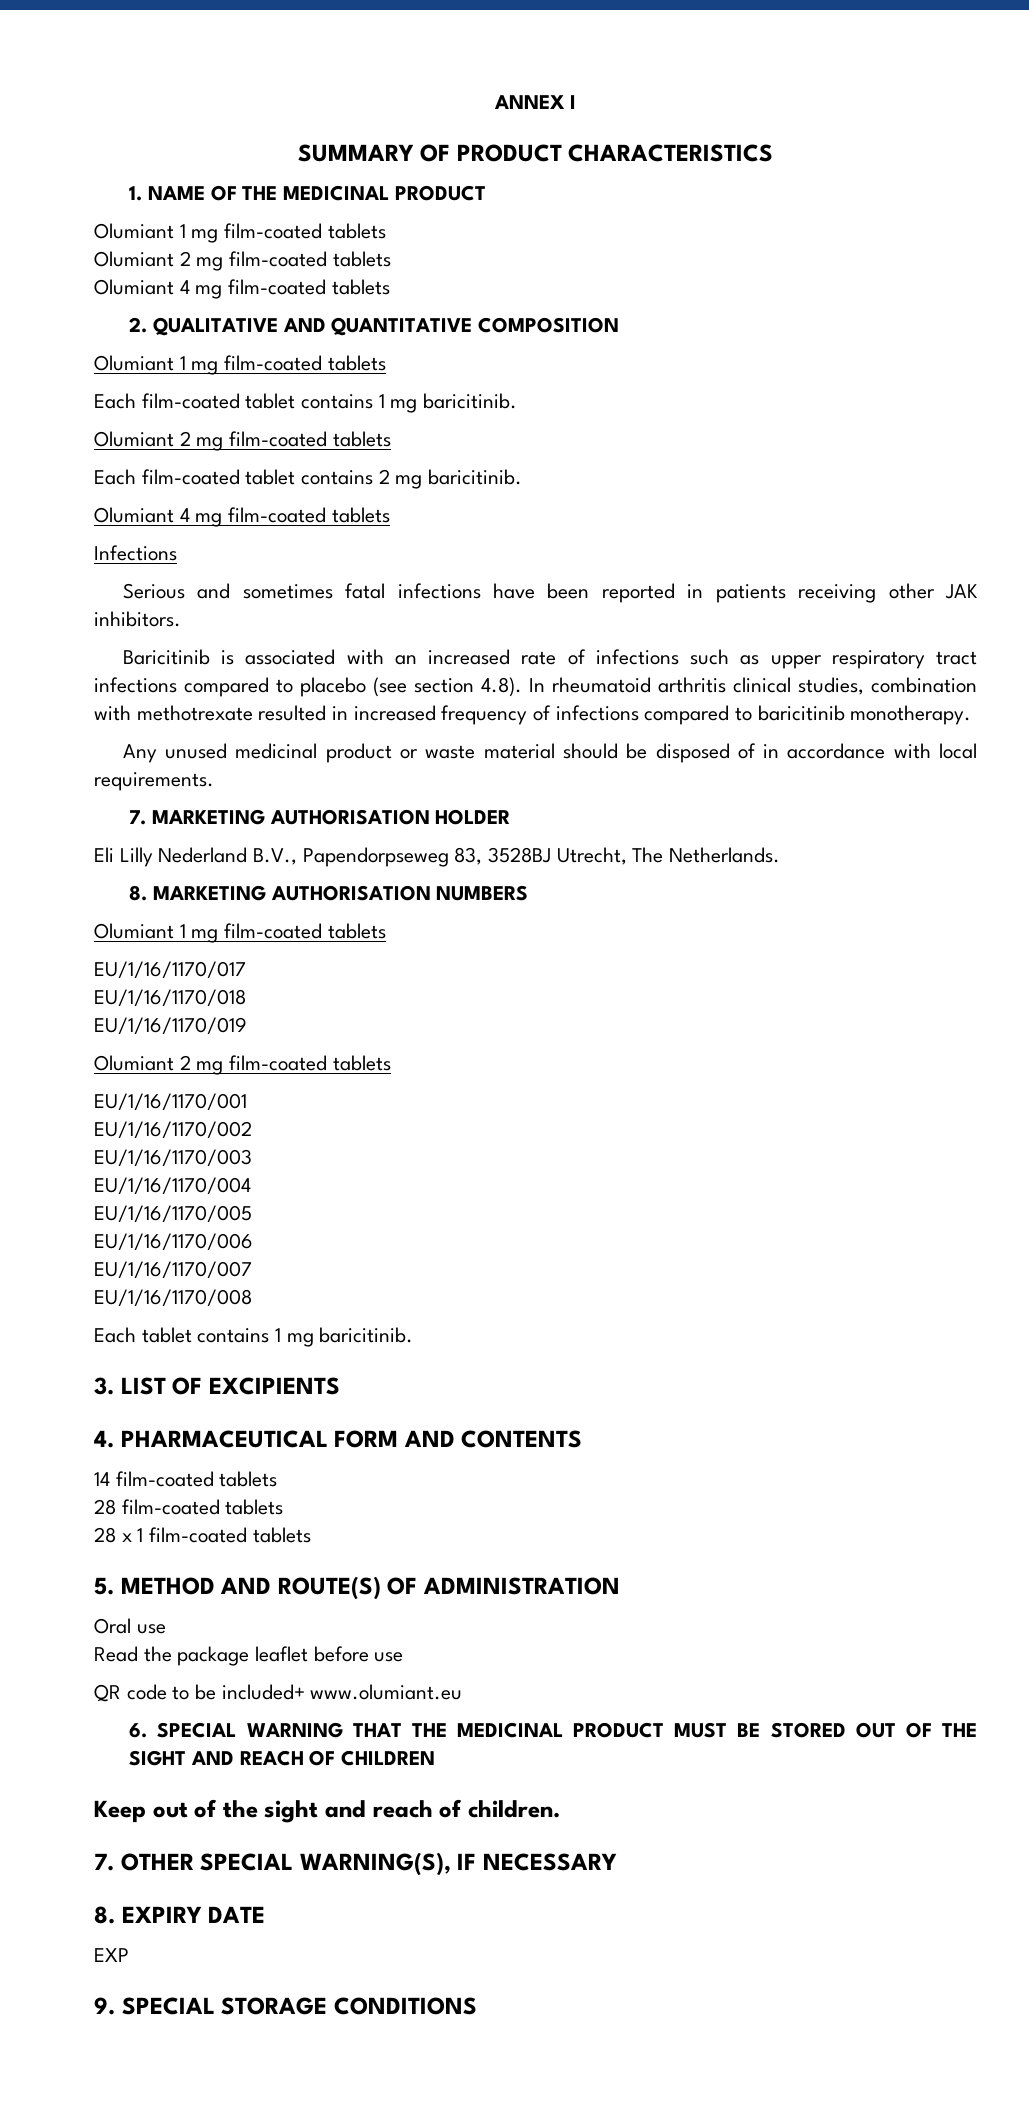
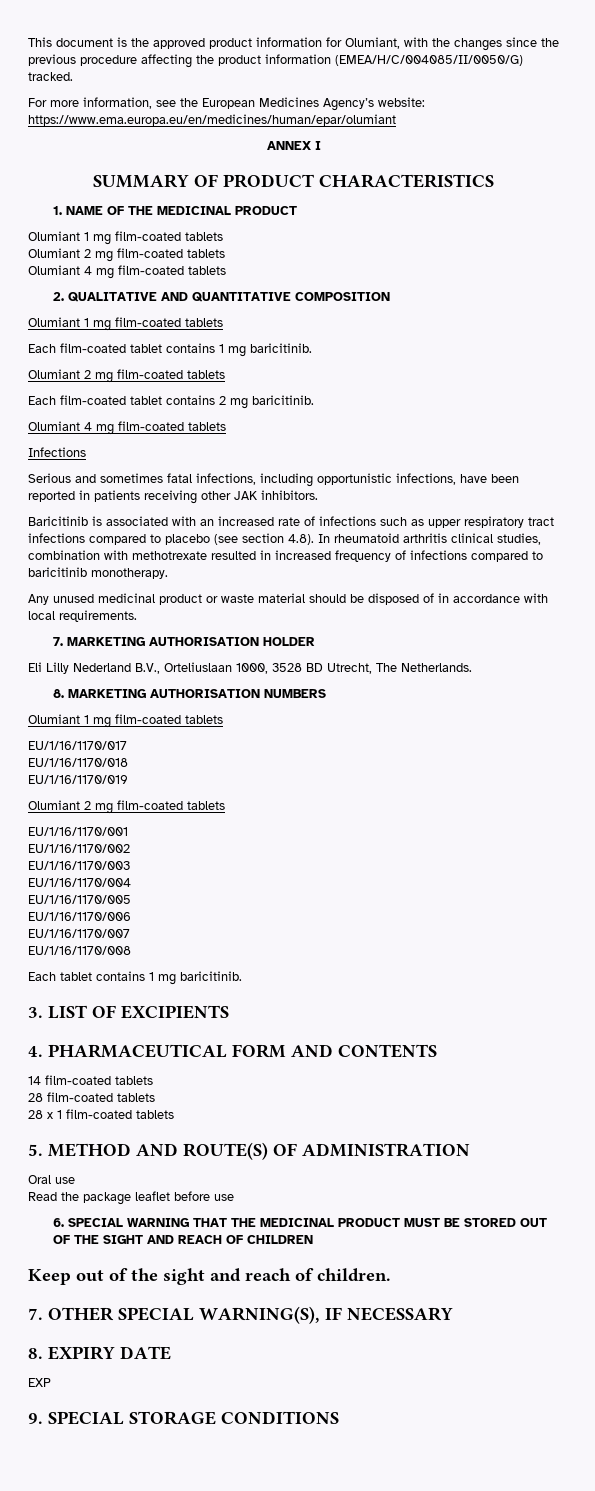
(493, 102) none -> [28,37,559,51] [28,54,523,68] [28,72,73,81] [28,97,425,111] [28,114,396,126] This document is the approved product information for Olumiant, with the changes since the previous procedure affecting the product information (EMEA/H/C/004085/II/0050/G) tracked. // For more information, see the European Medicines Agency’s website: https://www.ema.europa.eu/en/medicines/human/epar/olumiant //
[397,583,481,599] infections -> [196,473,456,487] infections, including opportunistic infections,
[302,847,552,867] Papendorpseweg 83, 3528BJ -> [164,662,323,674] Orteliuslaan 1000, 3528 BD
[94,1684,463,1702] // QR code to be included+ www.olumiant.eu -> (234, 1197) none

